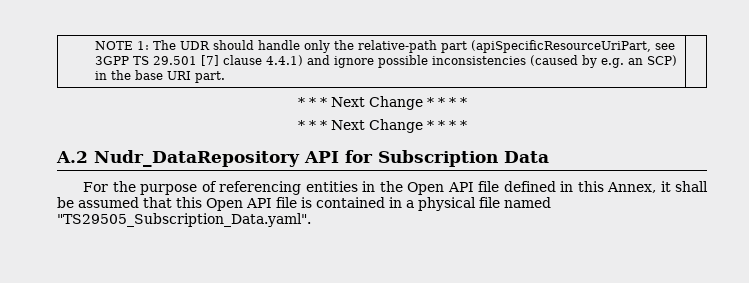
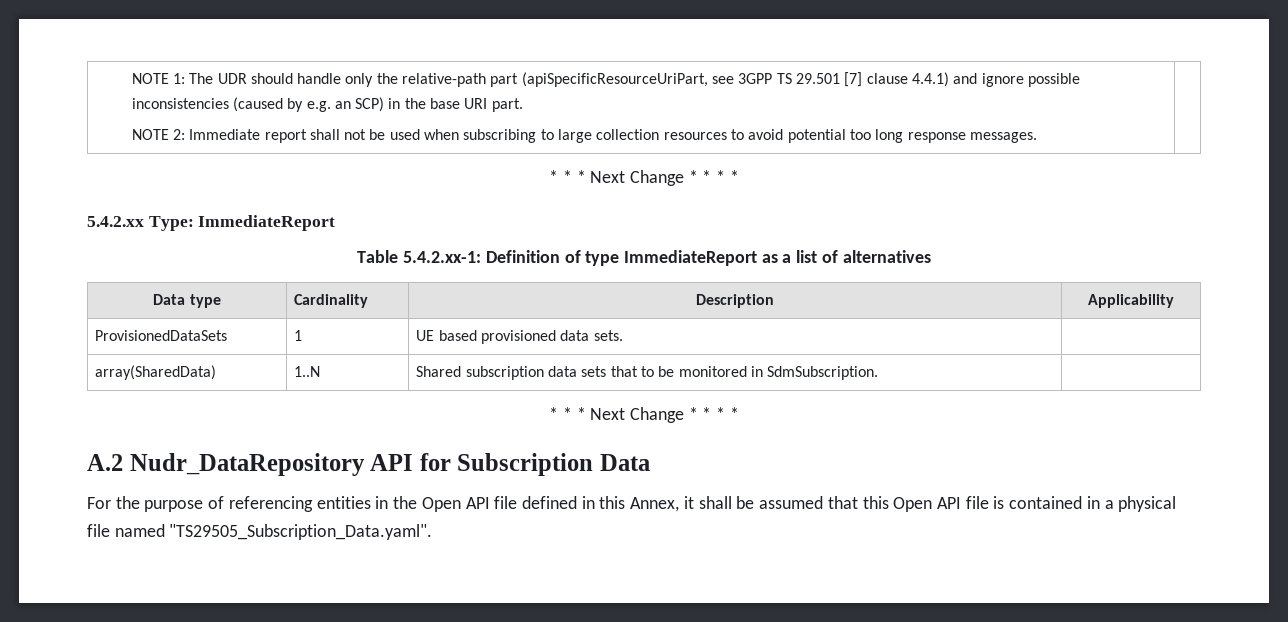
[297,96,467,110] | // * * * Next Change * * * * -> [131,129,1037,143] [549,170,739,186] [87,215,336,231] [357,250,931,266] [153,294,221,308] [294,294,369,308] [696,294,774,308] [1088,294,1174,308] [95,330,228,341] [294,330,303,341] [416,330,623,344] [95,365,217,380] [294,366,321,377] [416,366,879,380] // NOTE 2: Immediate report shall not be used when subscribing to large collection resources to avoid potential too long response messages. | // * * * Next Change * * * * // 5.4.2.xx Type: ImmediateReport // Table 5.4.2.xx-1: Definition of type ImmediateReport as a list of alternatives // Data type | Cardinality | Description | Applicability // ProvisionedDataSets | 1 | UE based provisioned data sets. | // array(SharedData) | 1..N | Shared subscription data sets that to be monitored in SdmSubscription. |

